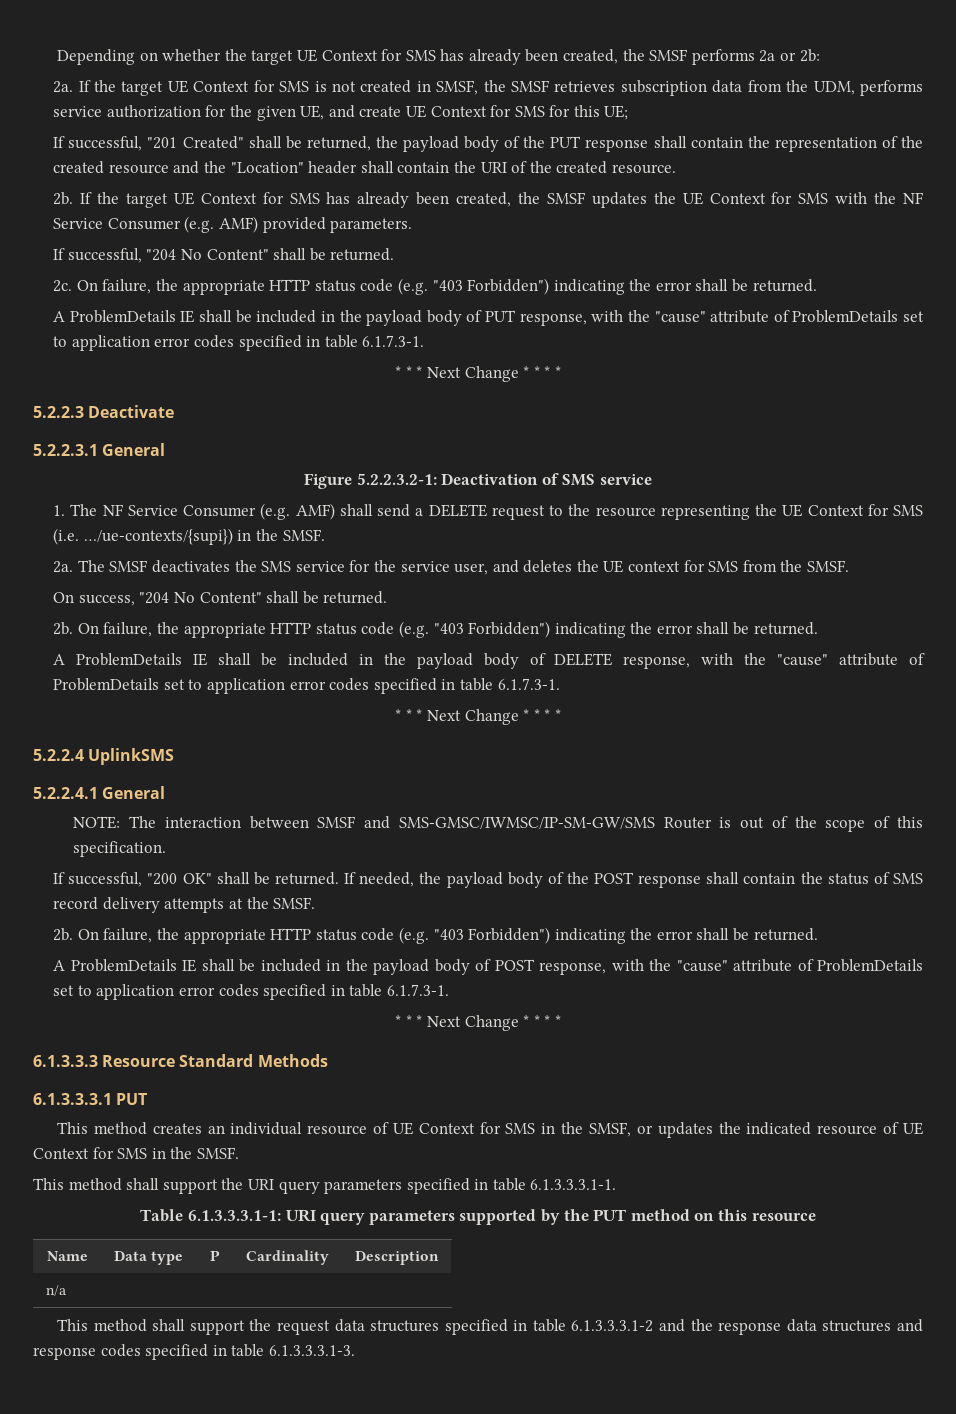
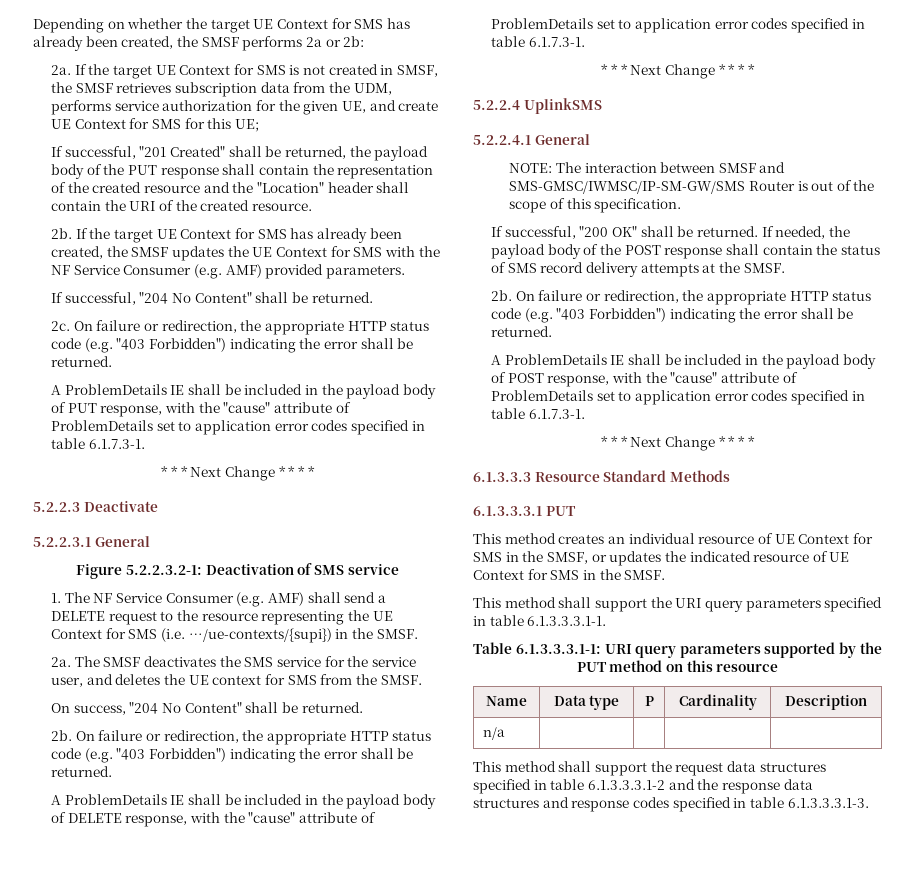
[102,279,152,294] failure, -> [96,320,237,333] failure or redirection,
[103,622,153,637] failure, -> [98,730,239,743] failure or redirection,
[103,928,153,943] failure, -> [538,290,679,303] failure or redirection,

